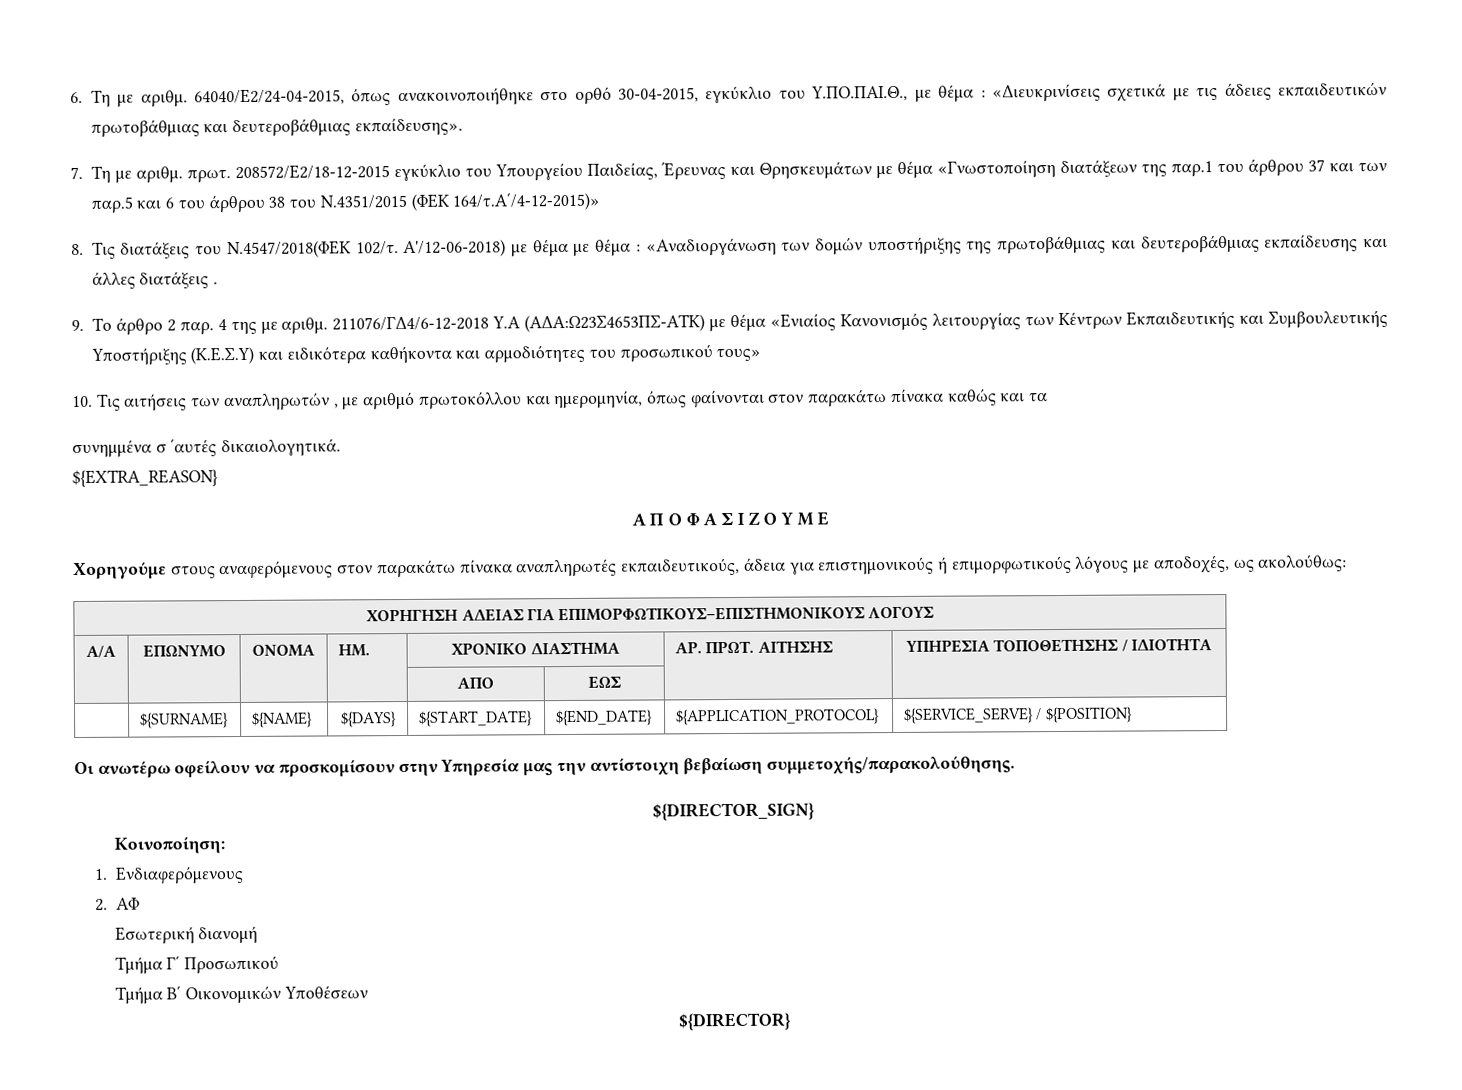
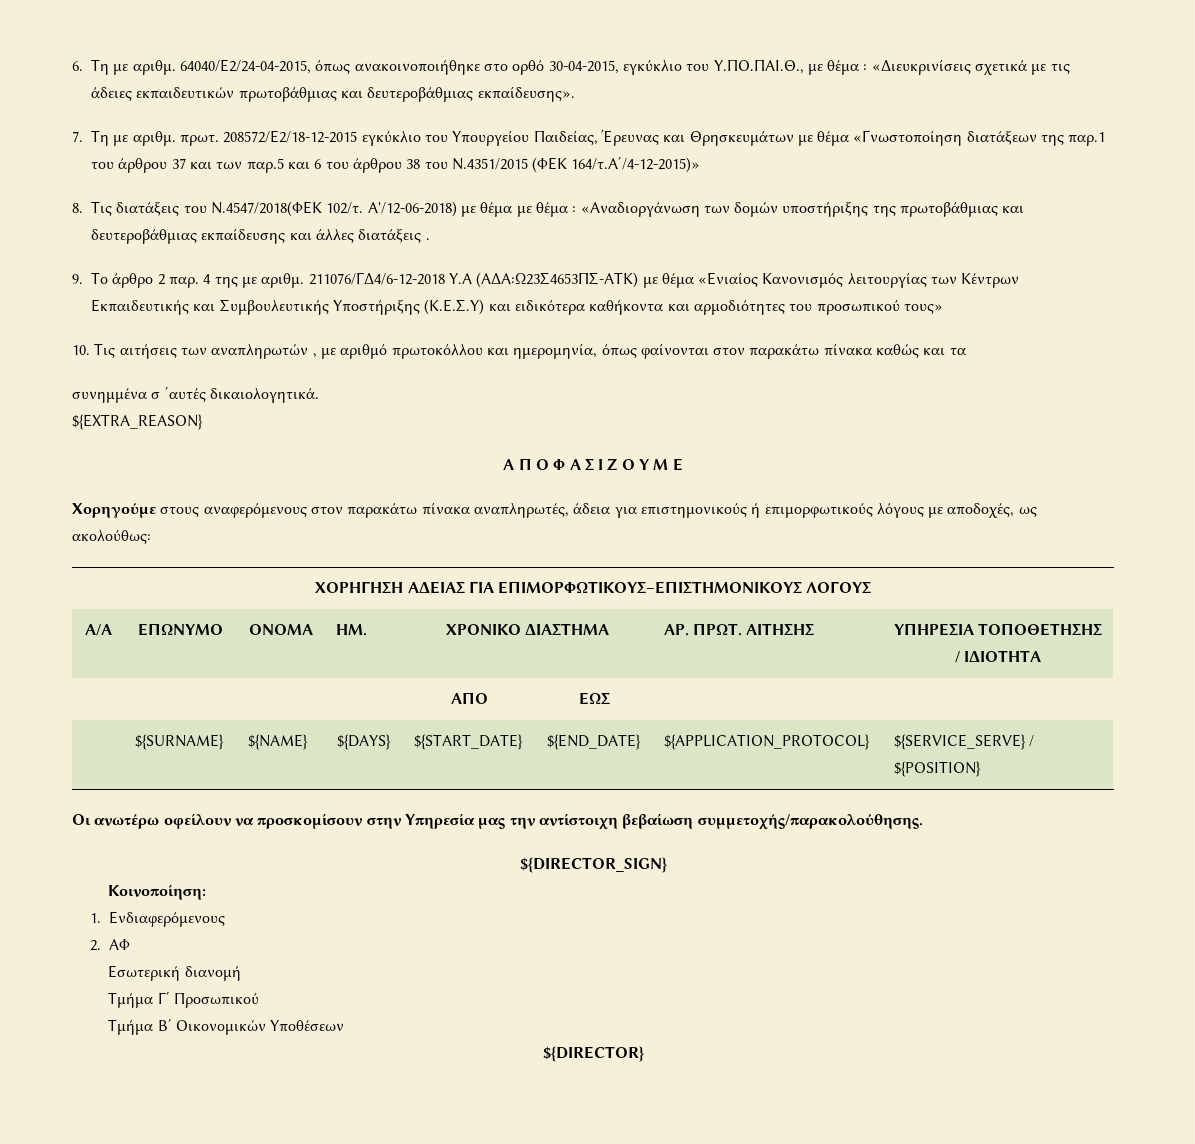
[516,557,741,577] αναπληρωτές εκπαιδευτικούς, -> [473,502,569,518] αναπληρωτές,

